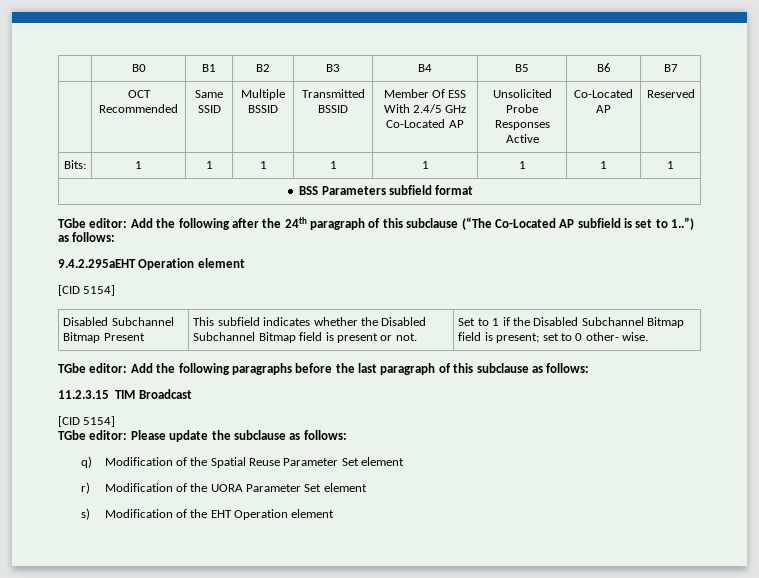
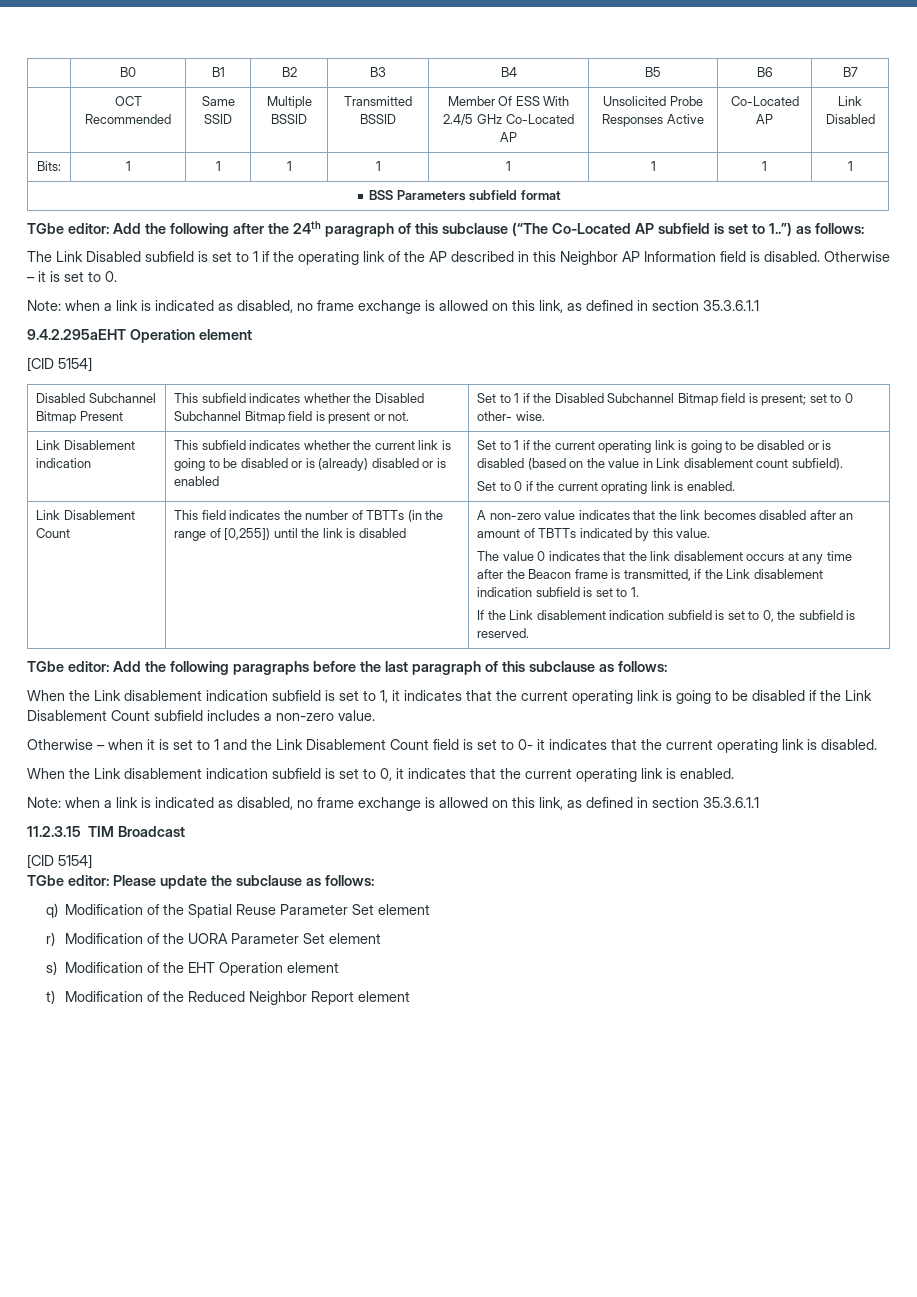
[646,89,695,98] Reserved -> [838,96,862,106] [825,114,875,124] Link Disabled
(116, 237) none -> [27,251,890,265] [27,271,117,282] [27,300,759,314] // The Link Disabled subfield is set to 1 if the operating link of the AP described in this Neighbor AP Information field is disabled. Otherwise – it is set to 0. // Note: when a link is indicated as disabled, no frame exchange is allowed on this link, as defined in section 35.3.6.1.1
(649, 336) none -> [36,440,135,450] [36,458,92,468] [174,440,451,450] [174,458,446,471] [174,476,220,486] [477,440,832,453] [477,458,843,470] [477,481,735,494] [36,510,135,520] [36,528,71,538] [174,510,444,522] [174,528,406,541] [477,510,854,520] [477,528,711,541] [477,551,852,564] [477,569,823,581] [477,587,639,597] [477,610,856,622] [477,628,530,638] // Link Disablement indication | This subfield indicates whether the current link is going to be disabled or is (already) disabled or is enabled | Set to 1 if the current operating link is going to be disabled or is disabled (based on the value in Link disablement count subfield). // Set to 0 if the current oprating link is enabled. // Link Disablement Count | This field indicates the number of TBTTs (in the range of [0,255]) until the link is disabled | A non-zero value indicates that the link becomes disabled after an amount of TBTTs indicated by this value. // The value 0 indicates that the link disablement occurs at any time after the Beacon frame is transmitted, if the Link disablement indication subfield is set to 1. // If the Link disablement indication subfield is set to 0, the subfield is reserved.
(590, 368) none -> [27,690,872,704] [27,710,375,721] [27,739,877,753] [27,768,734,782] [27,797,759,811] // When the Link disablement indication subfield is set to 1, it indicates that the current operating link is going to be disabled if the Link Disablement Count subfield includes a non-zero value. // Otherwise – when it is set to 1 and the Link Disablement Count field is set to 0- it indicates that the current operating link is disabled. // When the Link disablement indication subfield is set to 0, it indicates that the current operating link is enabled. // Note: when a link is indicated as disabled, no frame exchange is allowed on this link, as defined in section 35.3.6.1.1
(335, 513) none -> [45,990,410,1005] // t) Modification of the Reduced Neighbor Report element

